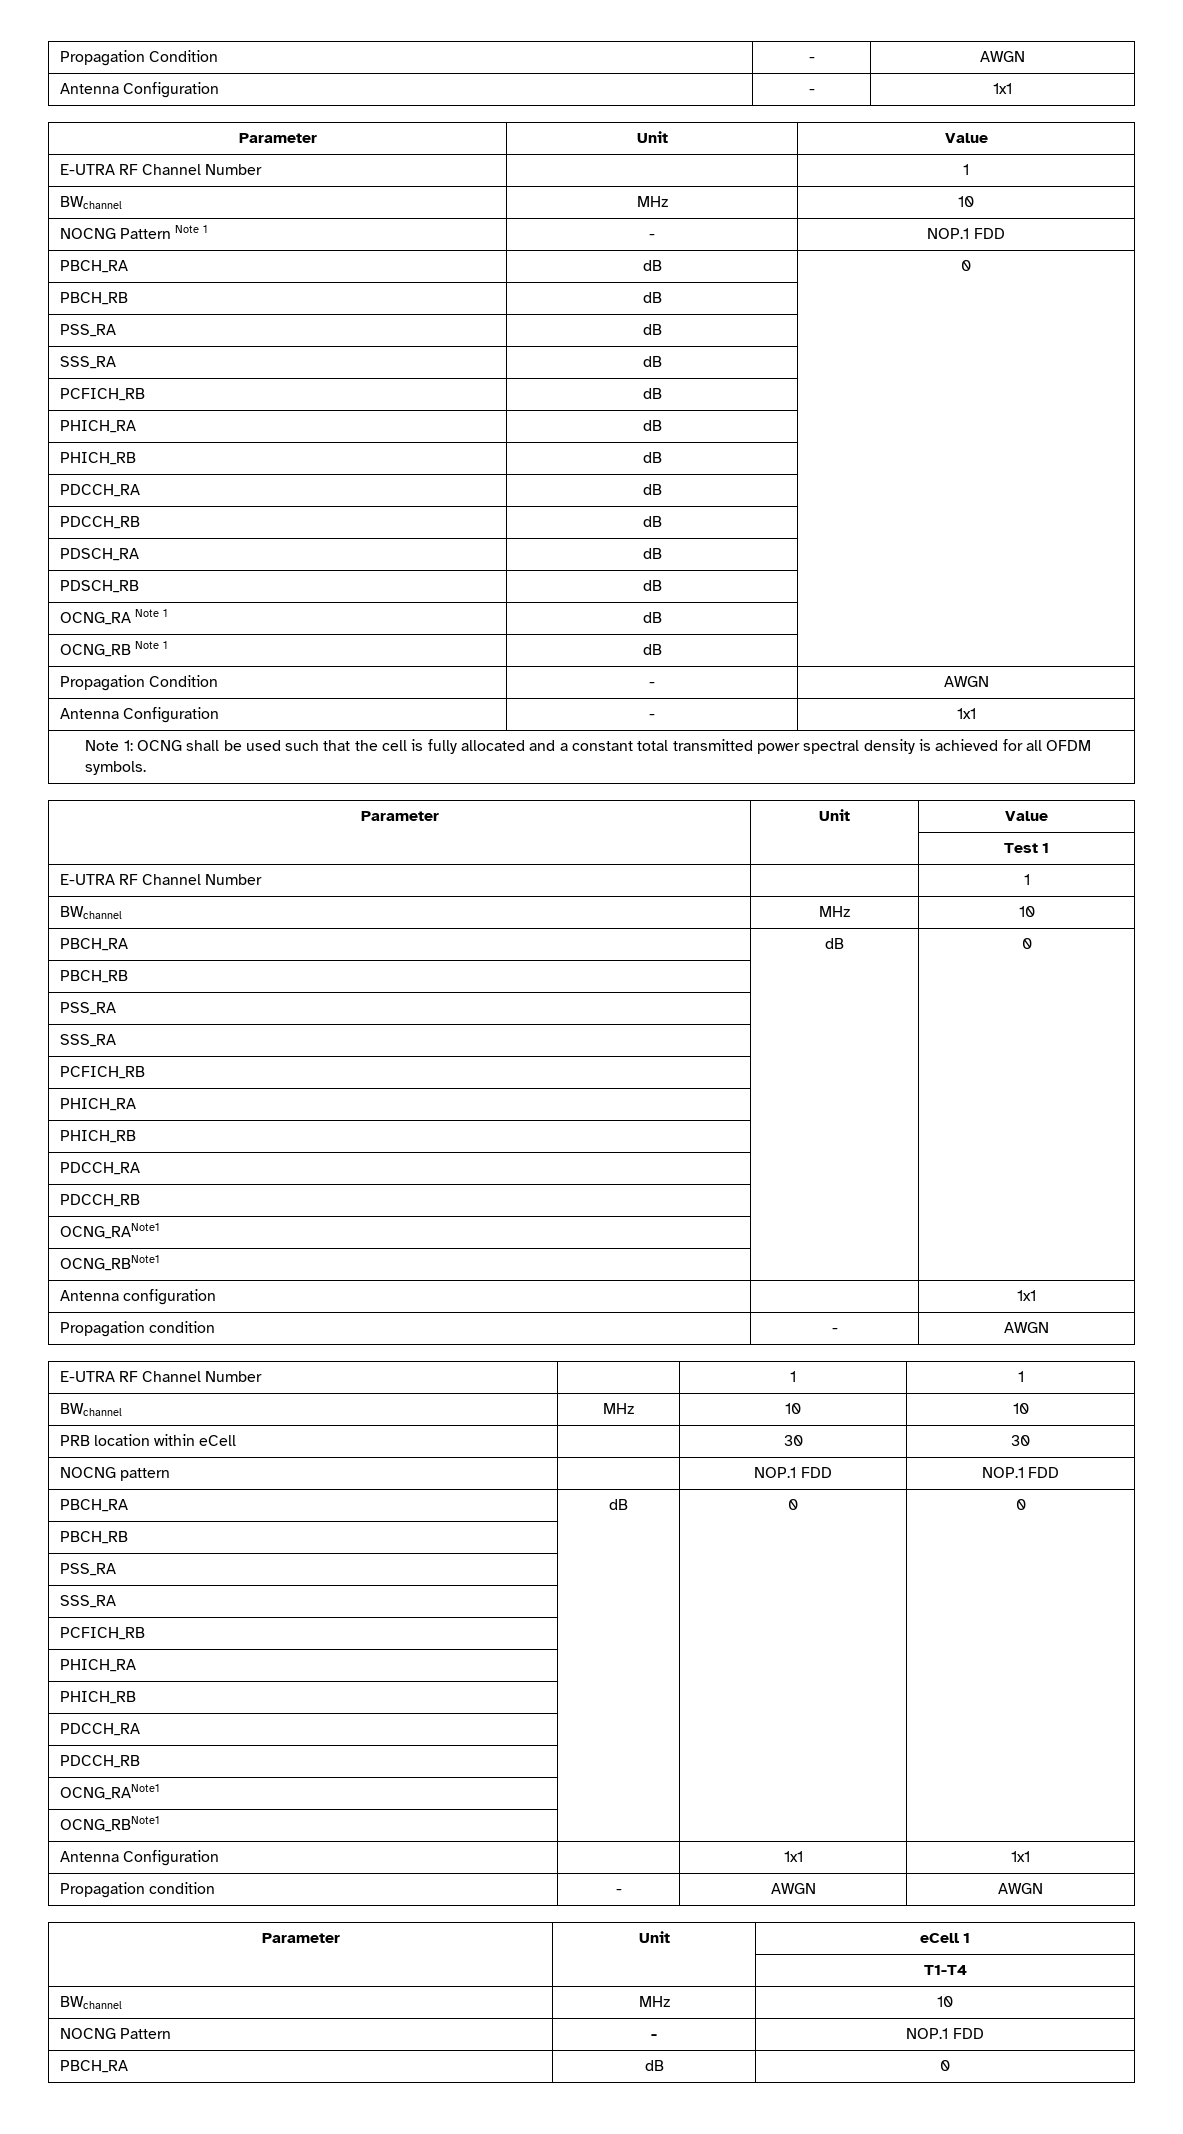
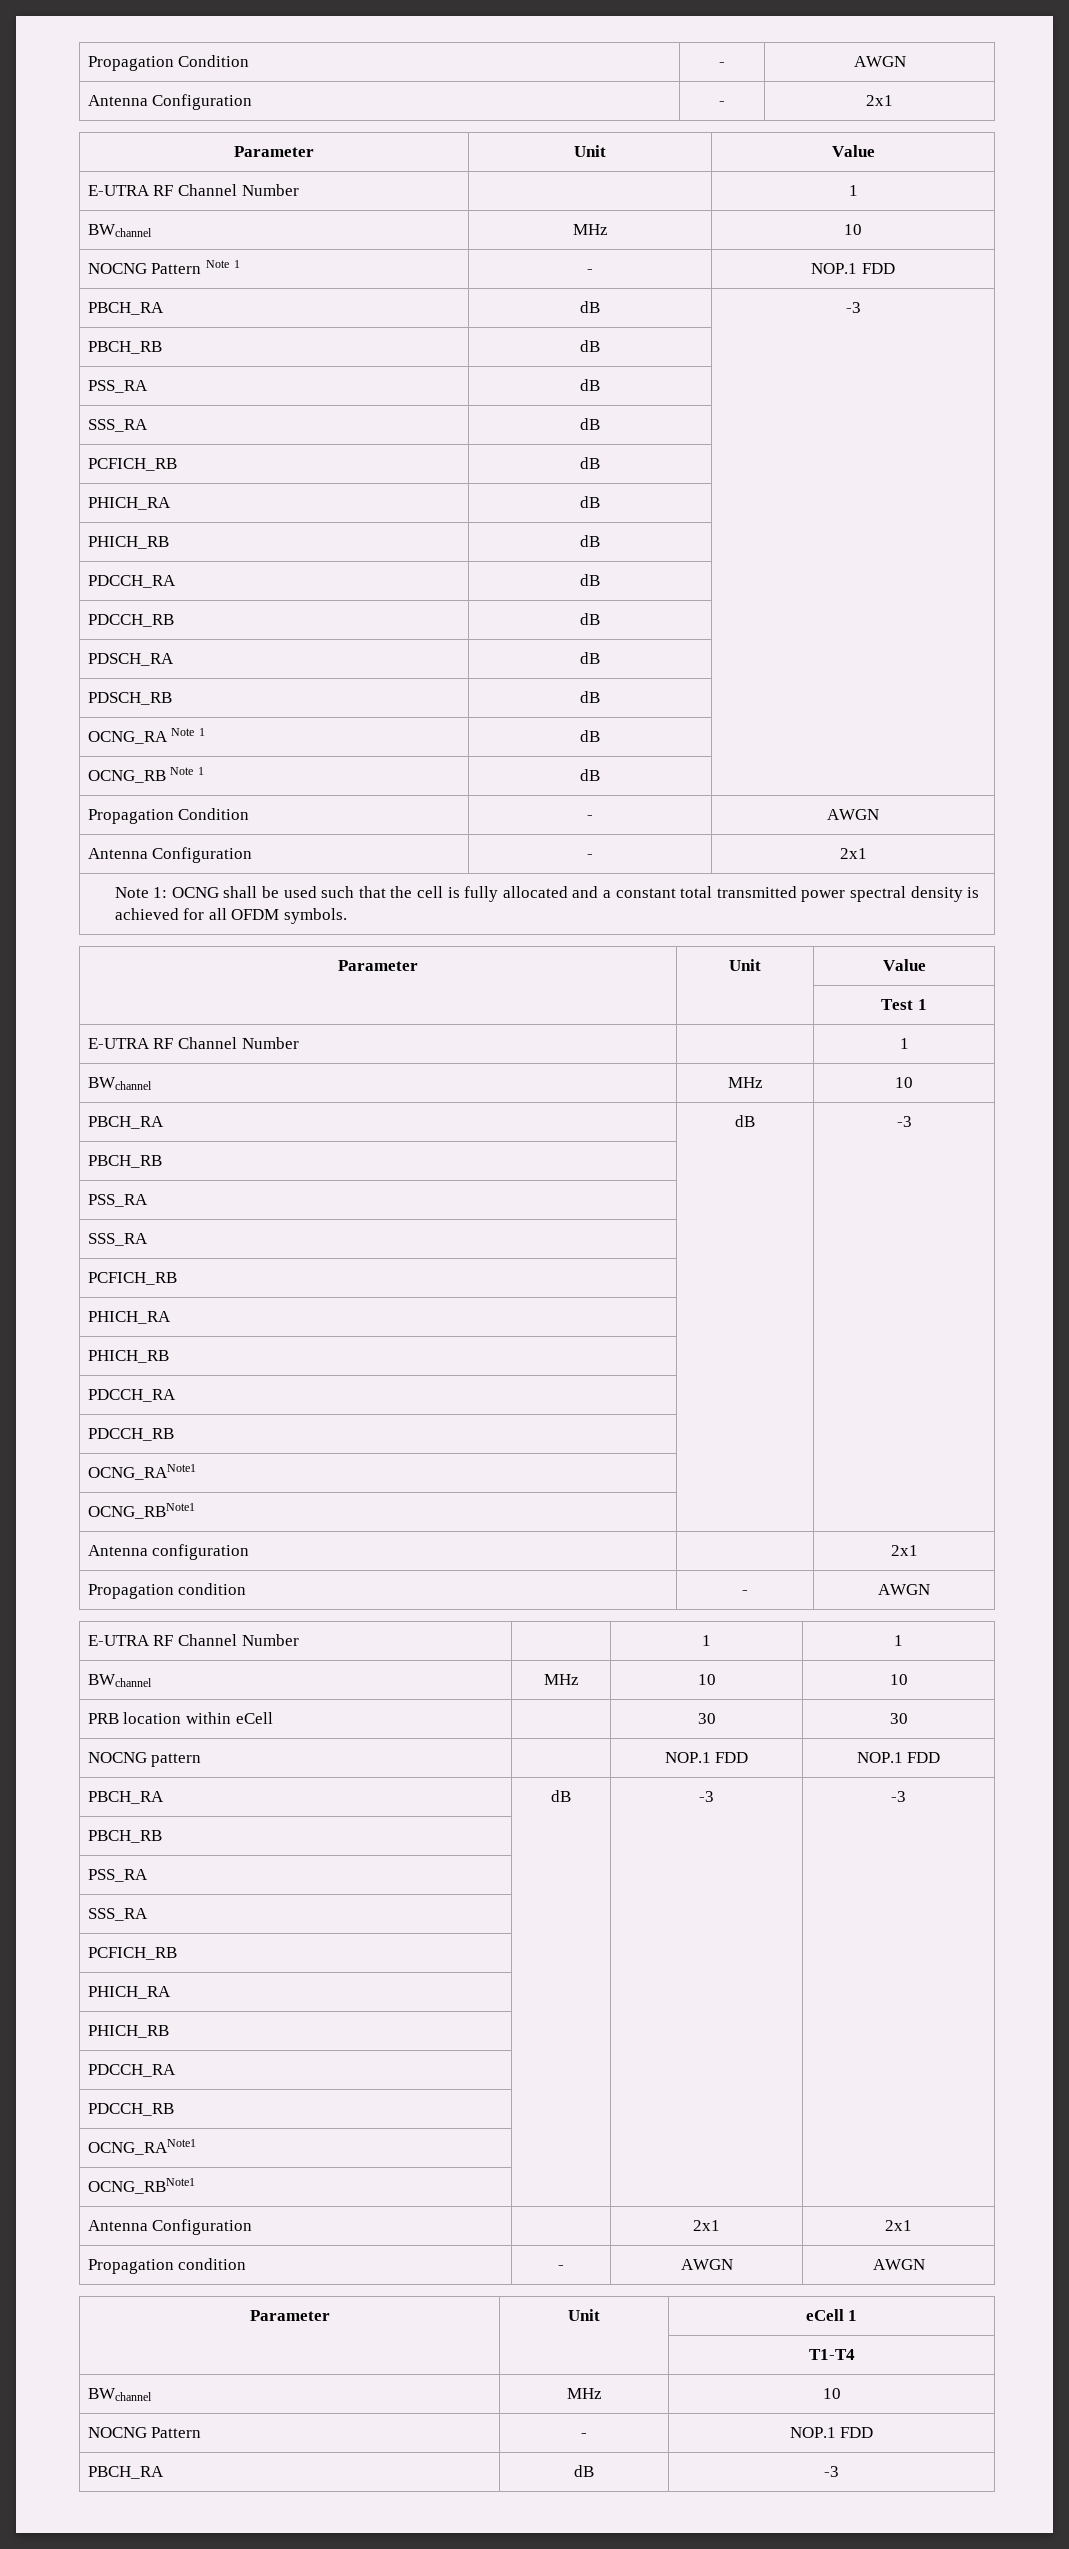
[59,50,218,66] [808,57,815,62] [980,51,1025,62] [59,82,219,98] [808,89,815,94] [993,83,1012,94] Propagation Condition | - | AWGN // Antenna Configuration | - | 1x1 -> [87,55,250,71] [719,62,725,67] [853,56,906,67] [87,94,253,110] [719,101,725,106] [866,95,893,106] Propagation Condition | - | AWGN // Antenna Configuration | - | 2x1
[961,260,972,271] 0 -> [845,302,861,313] -3
[956,708,976,719] 1x1 -> [839,848,867,859] 2x1
[1021,938,1032,949] 0 -> [896,1116,912,1127] -3
[1017,1290,1036,1301] 1x1 -> [890,1545,918,1556] 2x1
[788,1499,798,1510] [1015,1499,1026,1510] 0 | 0 -> [699,1791,714,1802] [891,1791,906,1802] -3 | -3
[783,1851,803,1862] [1011,1851,1030,1862] 1x1 | 1x1 -> [693,2220,720,2231] [885,2220,912,2231] 2x1 | 2x1
[940,2060,951,2071] 0 -> [824,2466,839,2477] -3

